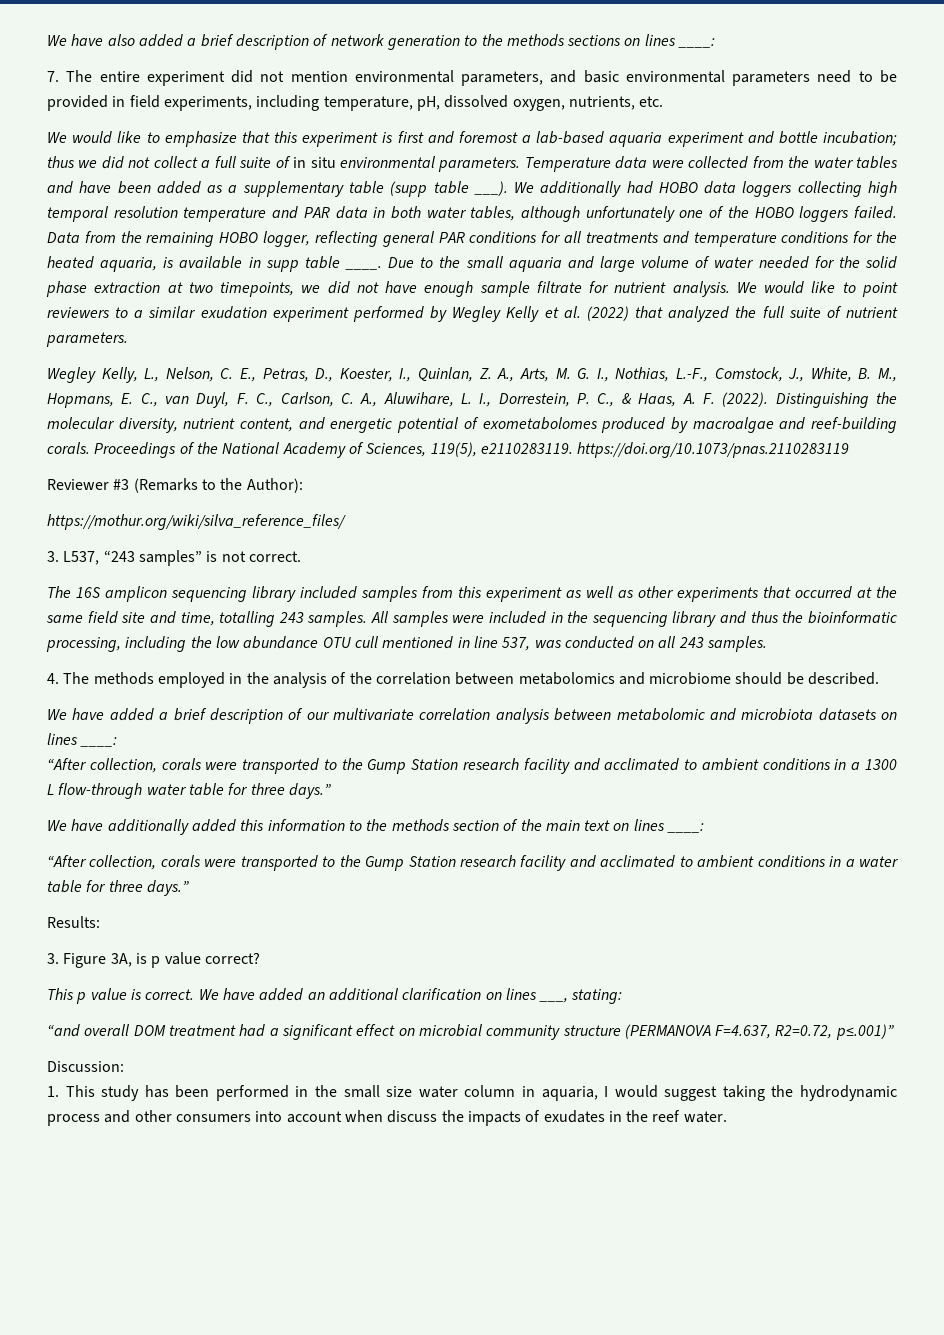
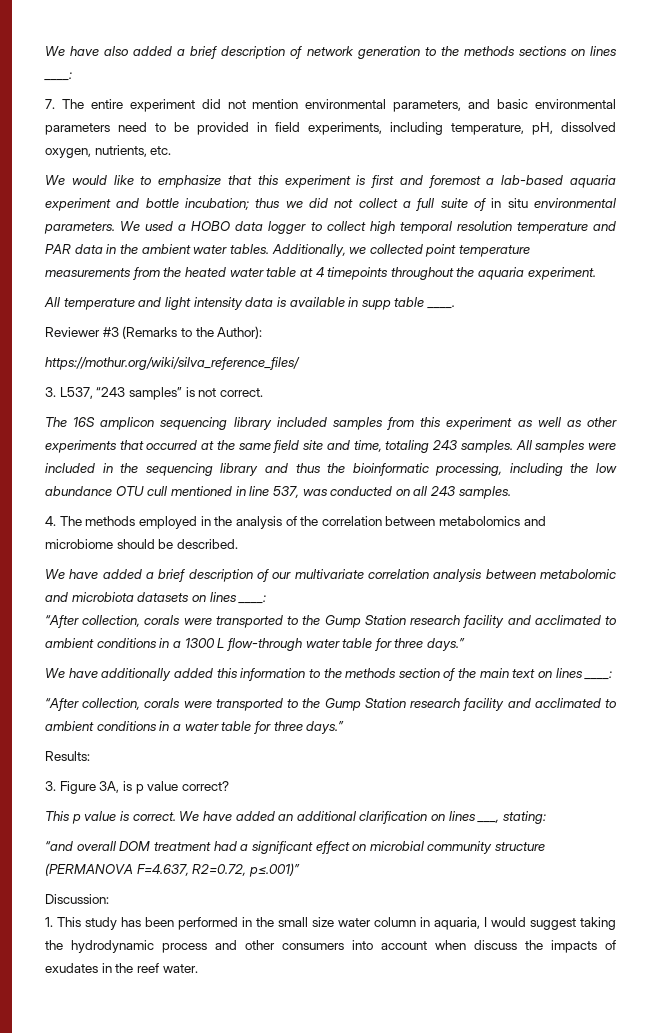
[524,156,899,172] [47,181,862,197] Temperature data were collected from the water tables and have been added as a supplementary table (supp table ___). We additionally had HOBO data loggers collecting -> [120,221,366,234] We used a HOBO data logger to collect
[390,206,898,222] [47,231,898,247] [47,256,158,272] both water tables, although unfortunately one of the HOBO loggers failed. Data from the remaining HOBO logger, reflecting general PAR conditions for all treatments and temperature conditions for the heated aquaria, -> [119,244,531,257] [45,267,596,280] [44,297,274,310] the ambient water tables. Additionally, we collected point temperature measurements from the heated water table at 4 timepoints throughout the aquaria experiment. // All temperature and light intensity data
[388,256,897,272] [46,281,899,297] [47,306,898,322] [46,332,128,347] [47,367,897,383] [47,392,898,408] [47,417,898,433] [47,442,850,458] Due to the small aquaria and large volume of water needed for the solid phase extraction at two timepoints, we did not have enough sample filtrate for nutrient analysis. We would like to point reviewers to a similar exudation experiment performed by Wegley Kelly et al. (2022) that analyzed the full suite of nutrient parameters. // Wegley Kelly, L., Nelson, C. E., Petras, D., Koester, I., Quinlan, Z. A., Arts, M. G. I., Nothias, L.-F., Comstock, J., White, B. M., Hopmans, E. C., van Duyl, F. C., Carlson, C. A., Aluwihare, L. I., Dorrestein, P. C., & Haas, A. F. (2022). Distinguishing the molecular diversity, nutrient content, and energetic potential of exometabolomes produced by macroalgae and reef-building corals. Proceedings of the National Academy of Sciences, 119(5), e2110283119. https://doi.org/10.1073/pnas.2110283119 -> (456, 307) none
[219,611,276,627] totalling -> [385,440,430,453] totaling

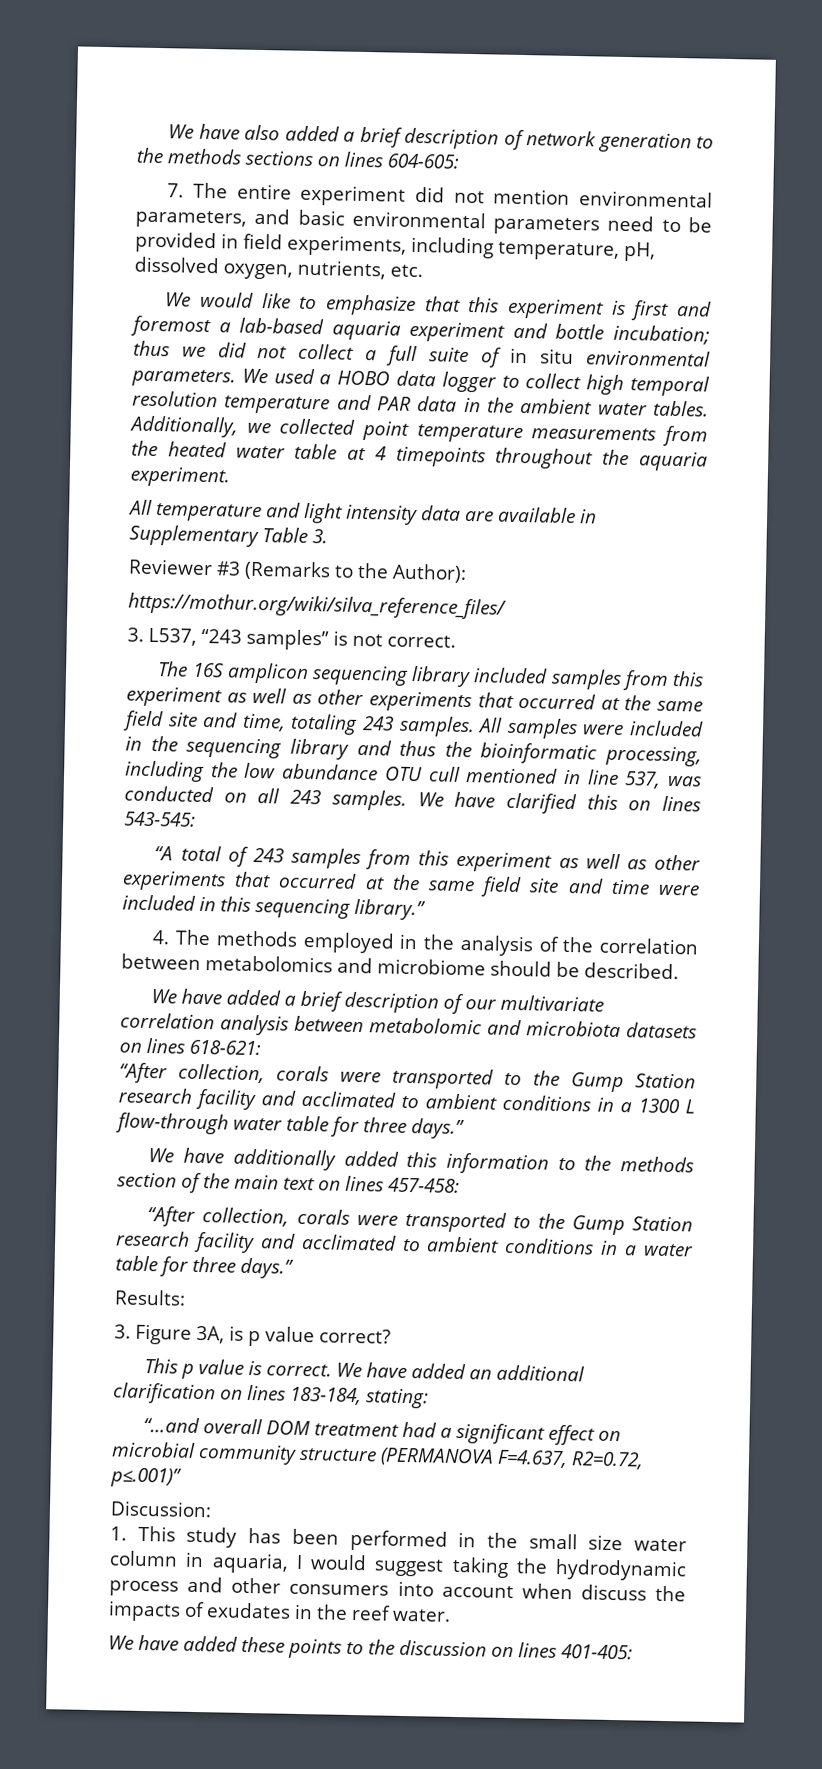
[44,72,72,81] ____: -> [387,153,460,169] 604-605:
[276,297,287,307] is -> [464,510,494,522] are
[361,297,456,310] supp table ____. -> [129,524,328,548] Supplementary Table 3.
(511, 492) none -> [417,791,701,815] [124,811,196,827] [154,845,701,873] [122,870,700,898] [122,894,426,921] We have clarified this on lines 543-545: // “A total of 243 samples from this experiment as well as other experiments that occurred at the same field site and time were included in this sequencing library.”
[238,595,267,604] ____: -> [189,1039,261,1056] 618-621:
[584,671,613,680] ____: -> [388,1177,460,1193] 457-458:
[477,819,500,823] ___, -> [290,1386,362,1406] 183-184,
[45,841,73,851] “and -> [143,1416,201,1434] “…and
(198, 968) none -> [108,1634,633,1660] // We have added these points to the discussion on lines 401-405:

